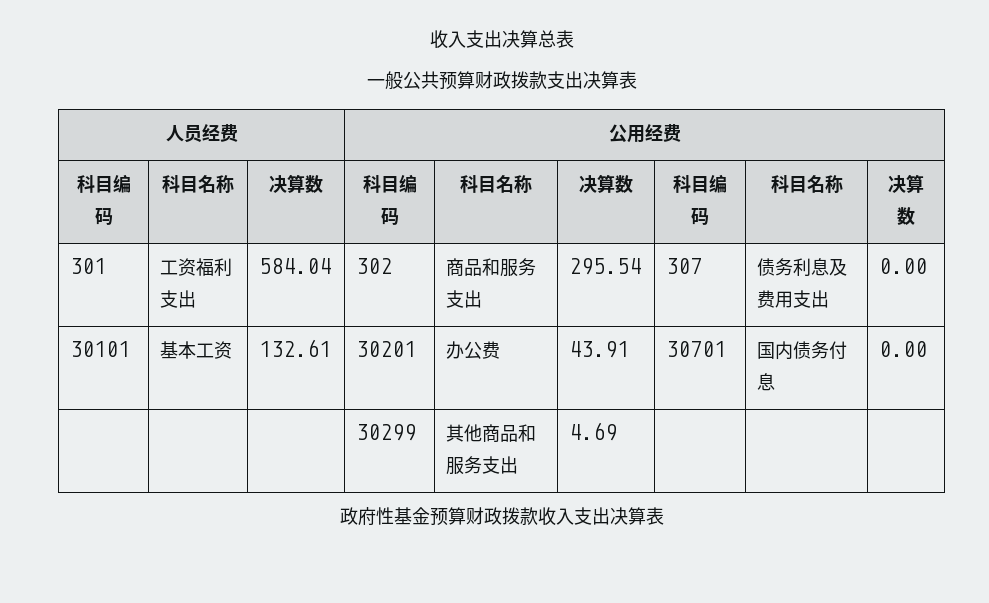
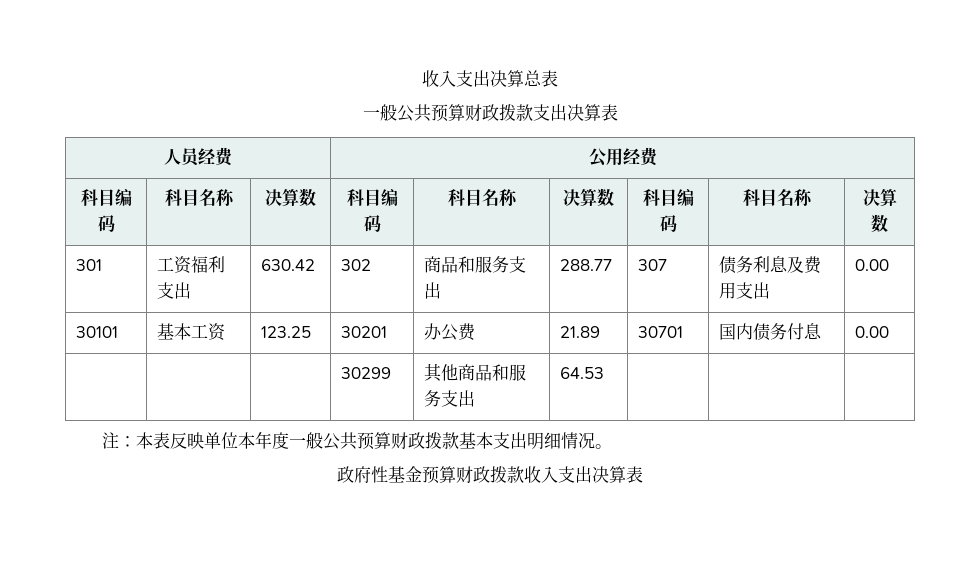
[259,258,332,274] 584.04 -> [260,259,315,271] 630.42
[569,258,642,275] 295.54 -> [559,259,612,271] 288.77
[259,339,332,357] 132.61 -> [260,326,311,338] 123.25
[569,341,630,358] 43.91 -> [559,326,600,338] 21.89
[569,422,618,441] 4.69 | | | -> [559,367,604,379] [101,431,612,450] 64.53 | | | // 注：本表反映单位本年度一般公共预算财政拨款基本支出明细情况。

